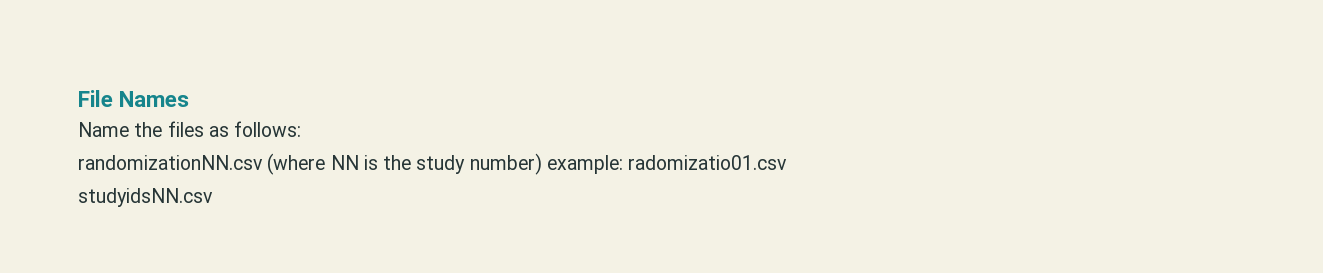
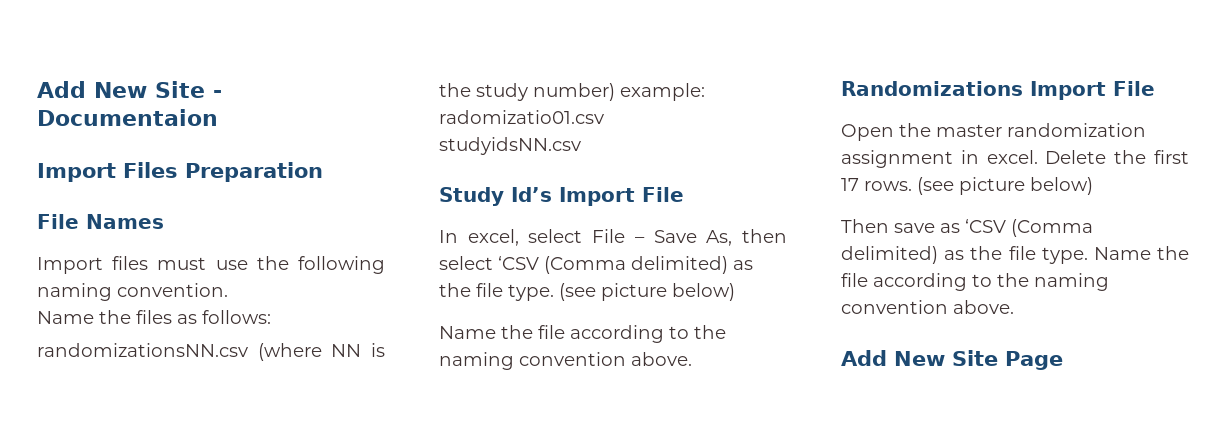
[78,90,190,107] File Names -> [37,81,222,98] [37,109,218,126] [37,162,323,182] [37,214,164,229] [37,256,385,274] [37,283,228,301] Add New Site - Documentaion // Import Files Preparation // File Names // Import files must use the following naming convention.
[78,155,263,170] randomizationNN.csv -> [37,343,248,357] randomizationsNN.csv
(213, 197) none -> [439,187,684,206] [439,229,787,246] [439,256,753,274] [439,283,735,301] [439,325,726,343] [439,352,692,370] [841,81,1155,100] [841,123,1146,141] [841,150,1189,168] [841,177,1093,195] [841,219,1093,237] [841,246,1189,264] [841,273,1109,291] [841,300,1014,314] [841,350,1063,370] // Study Id’s Import File // In excel, select File – Save As, then select ‘CSV (Comma delimited) as the file type. (see picture below) // Name the file according to the naming convention above. // Randomizations Import File // Open the master randomization assignment in excel. Delete the first 17 rows. (see picture below) // Then save as ‘CSV (Comma delimited) as the file type. Name the file according to the naming convention above. // Add New Site Page

